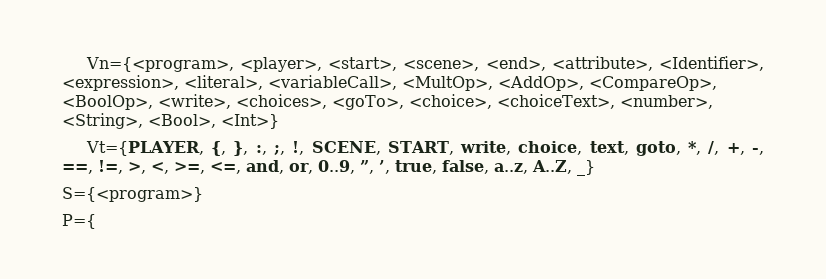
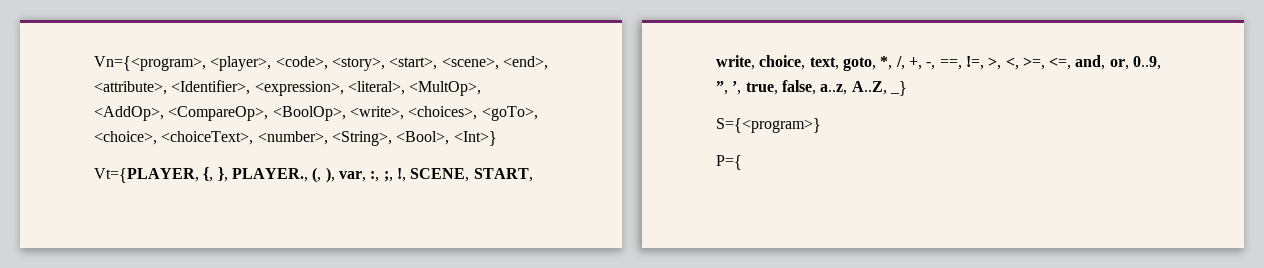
(323, 64) none -> [275,56,385,71] <code>, <story>,
[268,75,397,90] <variableCall>, -> (405, 88) none
(249, 148) none -> [231,167,366,183] PLAYER., (, ), var,

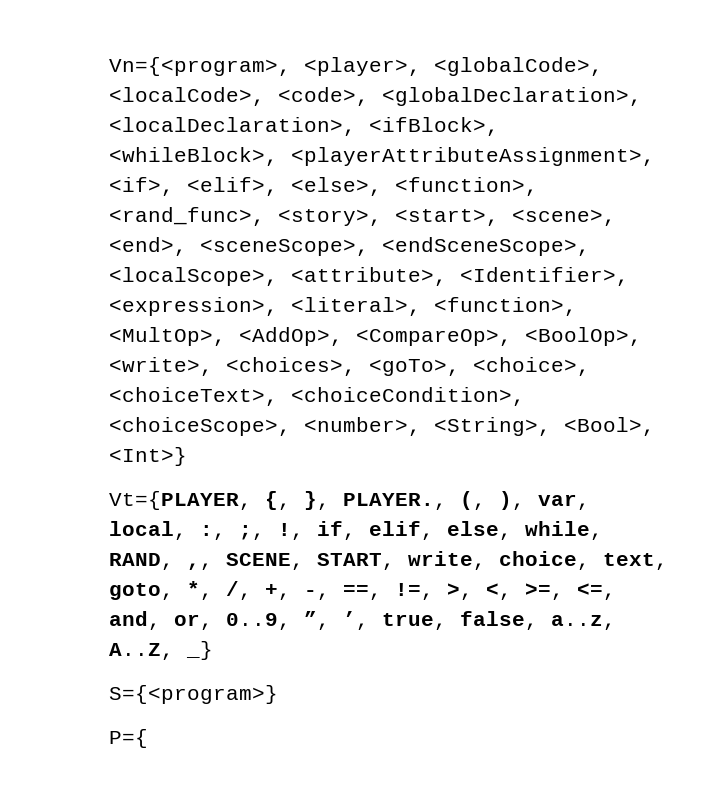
[275,56,328,70] <code>, -> [434,57,603,76] [109,87,642,106] [109,117,499,136] [109,147,655,166] [109,177,538,196] [109,207,265,226] <globalCode>, <localCode>, <code>, <globalDeclaration>, <localDeclaration>, <ifBlock>, <whileBlock>, <playerAttributeAssignment>, <if>, <elif>, <else>, <function>, <rand_func>,
(548, 63) none -> [200,237,590,256] [109,267,278,286] <sceneScope>, <endSceneScope>, <localScope>,
(405, 88) none -> [434,297,577,316] <function>,
(254, 138) none -> [291,387,525,406] [109,417,291,436] <choiceCondition>, <choiceScope>,
(366, 176) none -> [109,521,187,540] local,
(406, 175) none -> [317,521,603,540] [109,553,213,570] if, elif, else, while, RAND, ,,

